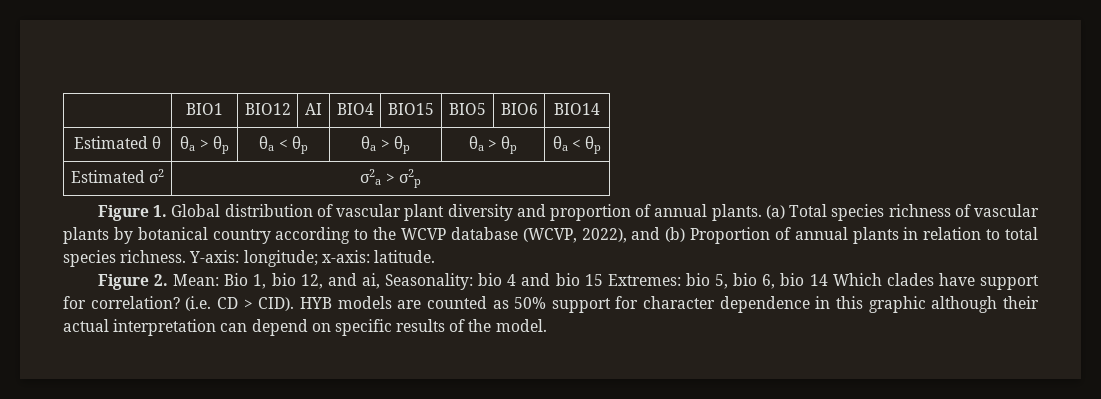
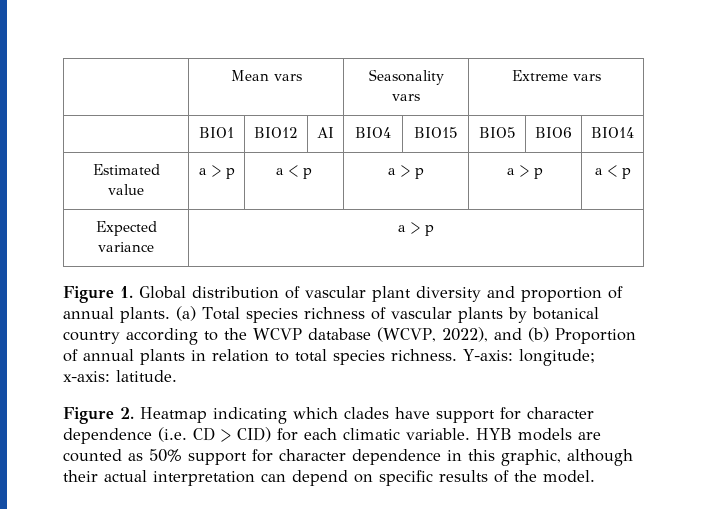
(186, 109) none -> [230,70,302,81] [368,69,444,85] [392,94,420,101] [511,70,601,81] | Mean vars | Seasonality vars | Extreme vars //
[152,136,162,149] [180,136,229,154] [259,136,308,154] [361,136,410,154] [468,136,518,154] [552,136,602,154] [70,169,165,183] [360,169,421,188] θ | θa > θp | θa < θp | θa > θp | θa > θp | θa < θp // Estimated σ2 | σ2a > σ2p -> [108,184,144,195] [198,165,235,179] [276,165,312,179] [388,165,424,179] [507,165,543,179] [594,165,631,179] [95,221,157,236] [98,242,154,252] [398,222,434,236] value | a > p | a < p | a > p | a > p | a < p // Expected variance | a > p
[173,273,882,290] Mean: Bio 1, bio 12, and ai, Seasonality: bio 4 and bio 15 Extremes: bio 5, bio 6, bio 14 Which -> [140,407,338,424] Heatmap indicating which
[90,296,180,309] correlation? -> [527,407,594,419] [63,428,152,444] character dependence
[258,297,295,311] CID). -> [237,427,470,442] CID) for each climatic variable.
[868,296,926,313] graphic -> [501,449,561,466] graphic,

